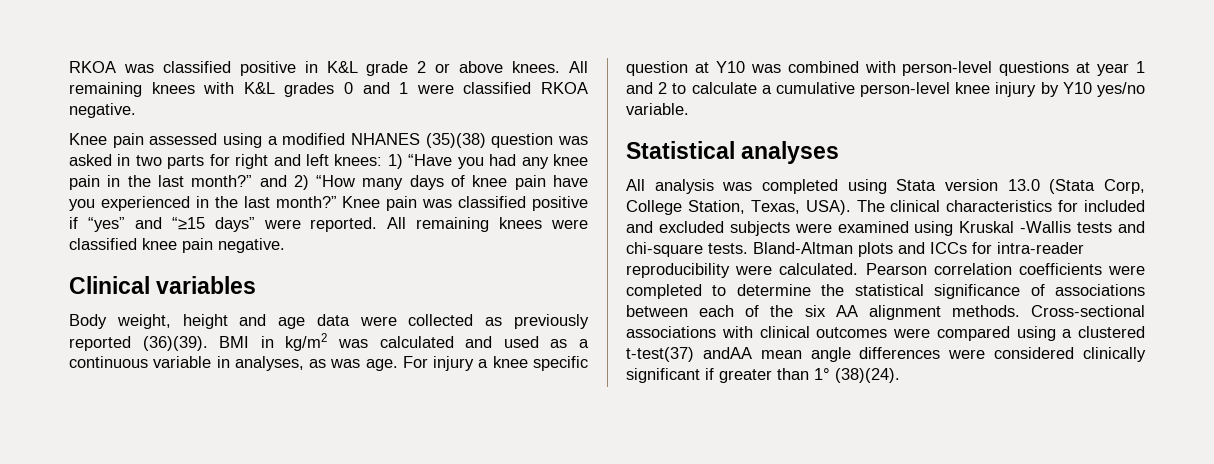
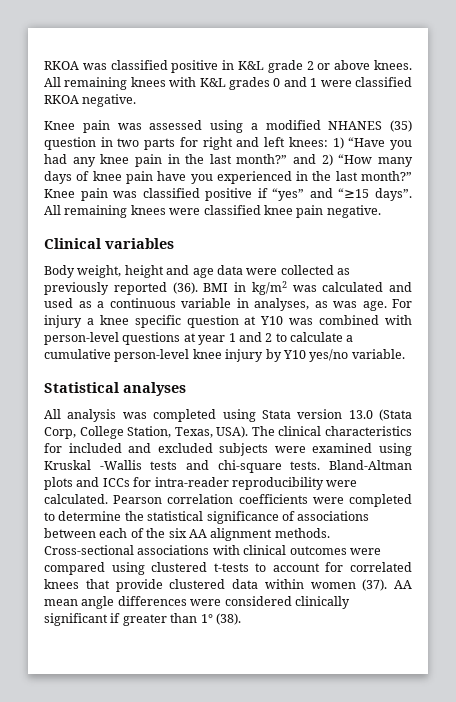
(144, 140) none -> [117,123,142,130] was
[425,133,588,148] [69,154,112,166] (35)(38) question was asked -> [390,120,412,132] [44,137,96,150] (35) question
[214,217,378,232] days” were reported. -> [374,188,412,201] days”.
[142,336,208,351] (36)(39). -> [172,282,198,294] (36).
[1062,326,1145,338] [626,347,752,362] a clustered t-test(37) andAA -> [151,562,412,572] [44,579,412,592] clustered t-tests to account for correlated knees that provide clustered data within women (37). AA
[835,368,900,383] (38)(24). -> [215,613,241,625] (38).

